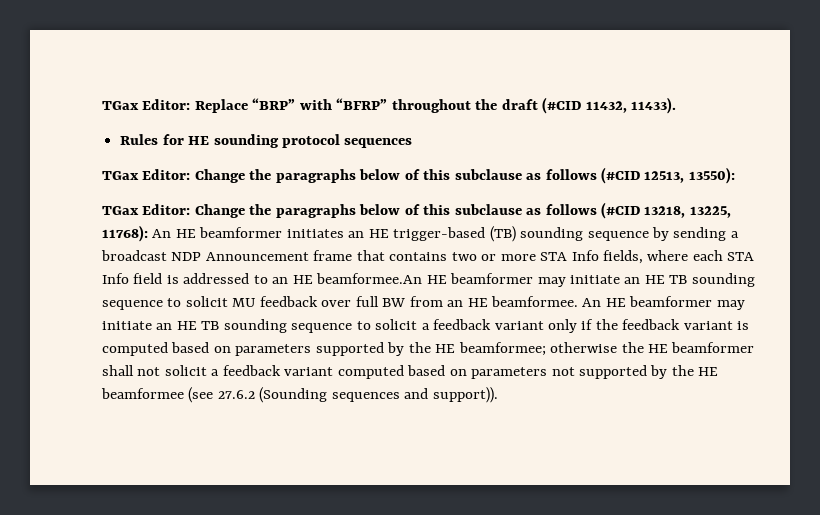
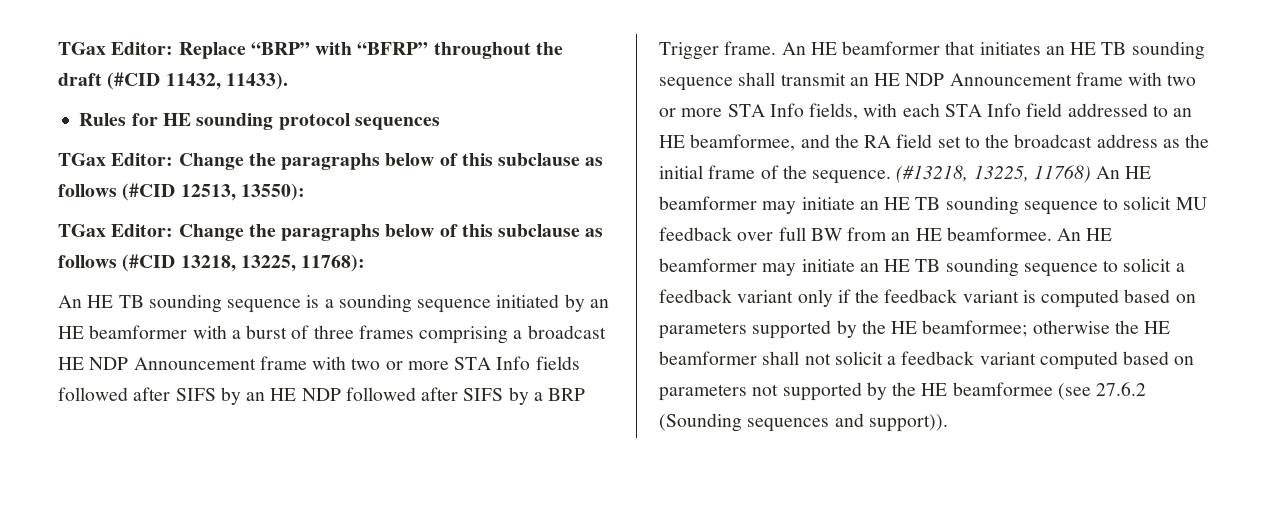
[152,227,283,238] An HE beamformer -> [58,294,609,313] [58,325,606,344] [58,356,580,370] [58,387,586,405] [659,41,976,60] // An HE TB sounding sequence is a sounding sequence initiated by an HE beamformer with a burst of three frames comprising a broadcast HE NDP Announcement frame with two or more STA Info fields followed after SIFS by an HE NDP followed after SIFS by a BRP Trigger frame. An HE beamformer that
[393,226,739,242] [101,250,448,261] trigger-based (TB) sounding sequence by sending a broadcast NDP Announcement frame that contains -> [1101,41,1205,60] [659,72,1163,91] TB sounding sequence shall transmit an HE NDP Announcement frame with
[647,250,689,261] where -> [863,103,898,117] with
[166,275,179,284] is -> (1063, 110) none
[316,273,423,284] beamformee.An -> [690,134,1210,151] [659,165,1121,184] beamformee, and the RA field set to the broadcast address as the initial frame of the sequence. (#13218, 13225, 11768) An

